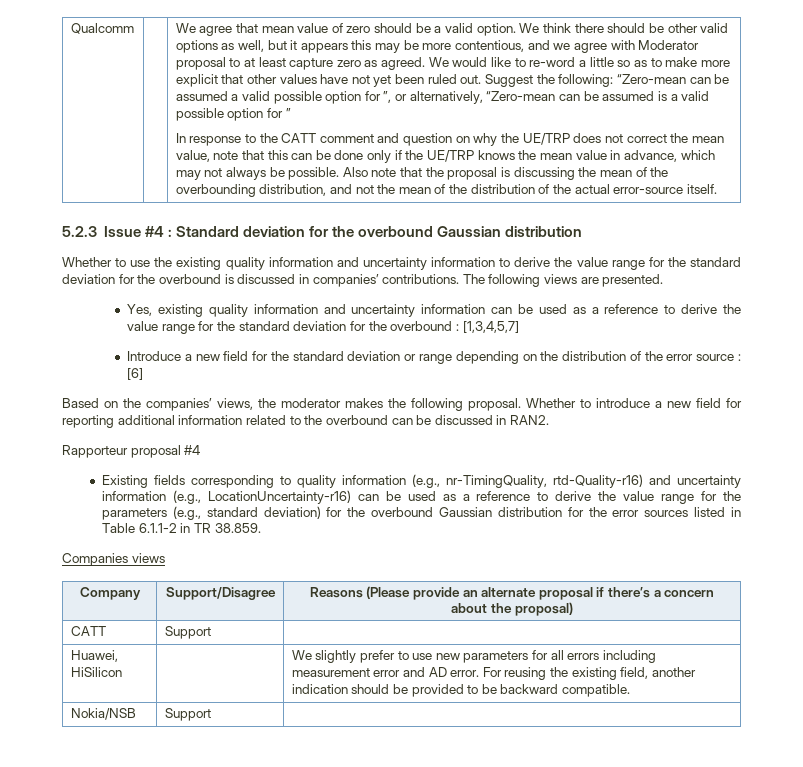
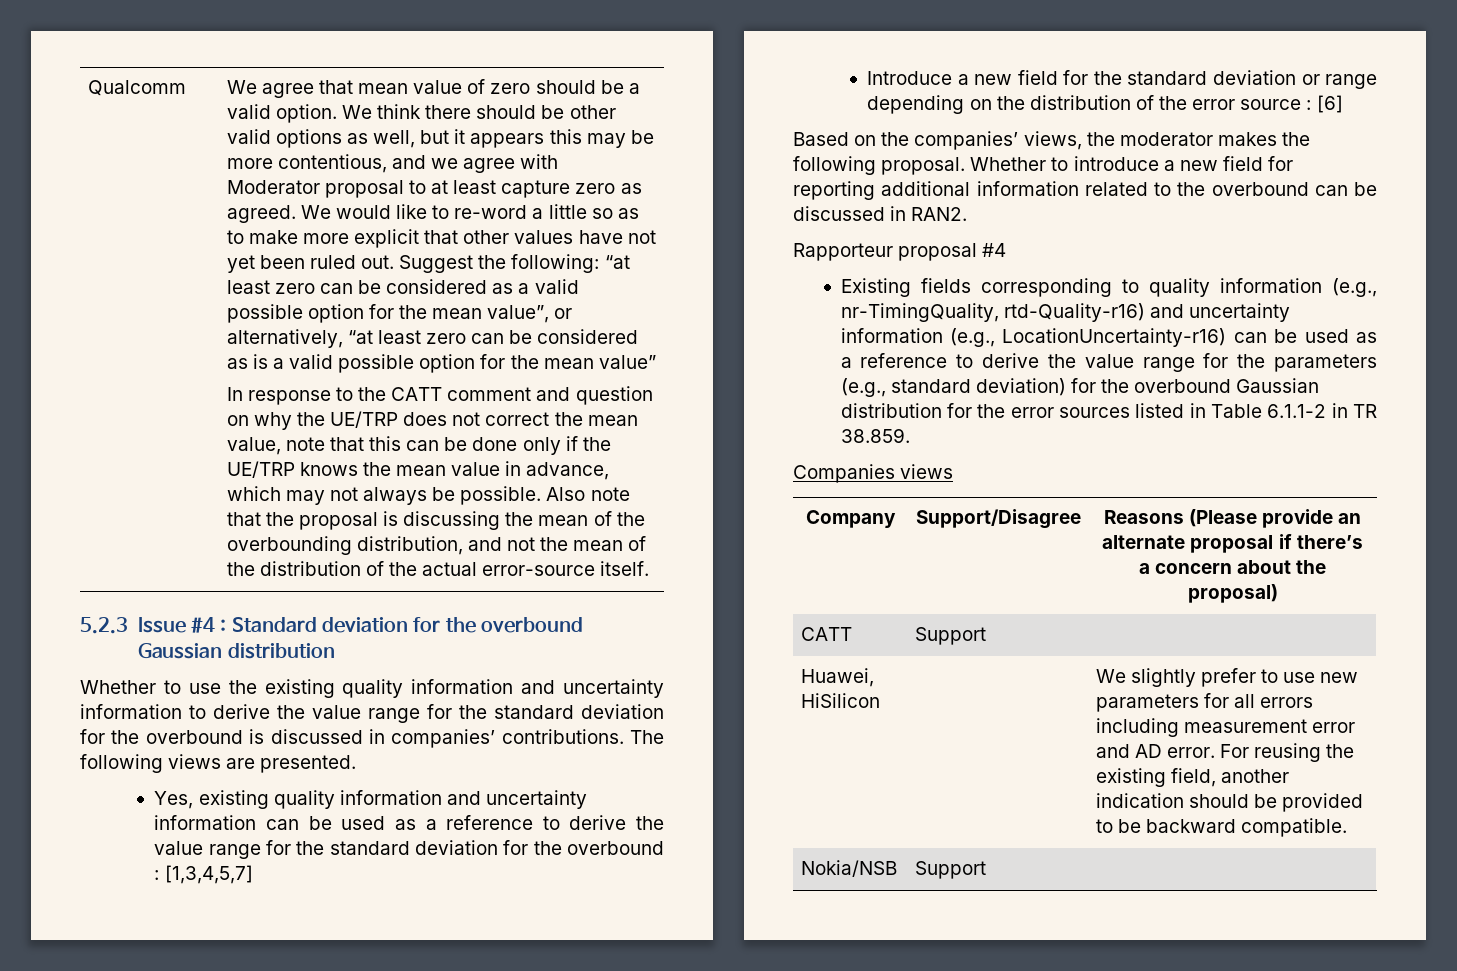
[616,74,730,84] [175,91,655,104] “Zero-mean can be assumed a valid possible option for ”, or alternatively, “Zero-mean can be assumed -> [604,255,630,269] [226,279,579,294] [226,304,573,323] [226,329,639,348] [226,358,248,369] “at least zero can be considered as a valid possible option for the mean value”, or alternatively, “at least zero can be considered as
[285,108,291,118] ” -> [510,355,656,369] the mean value”

